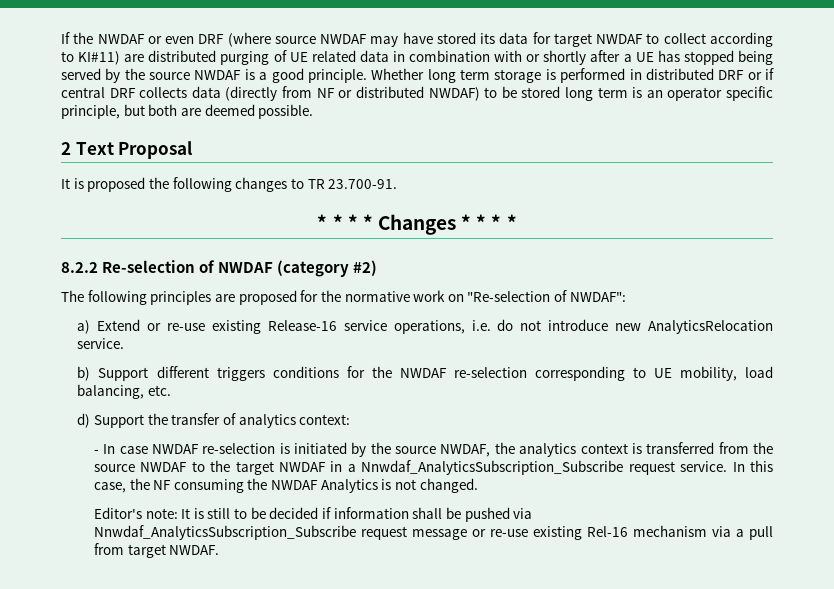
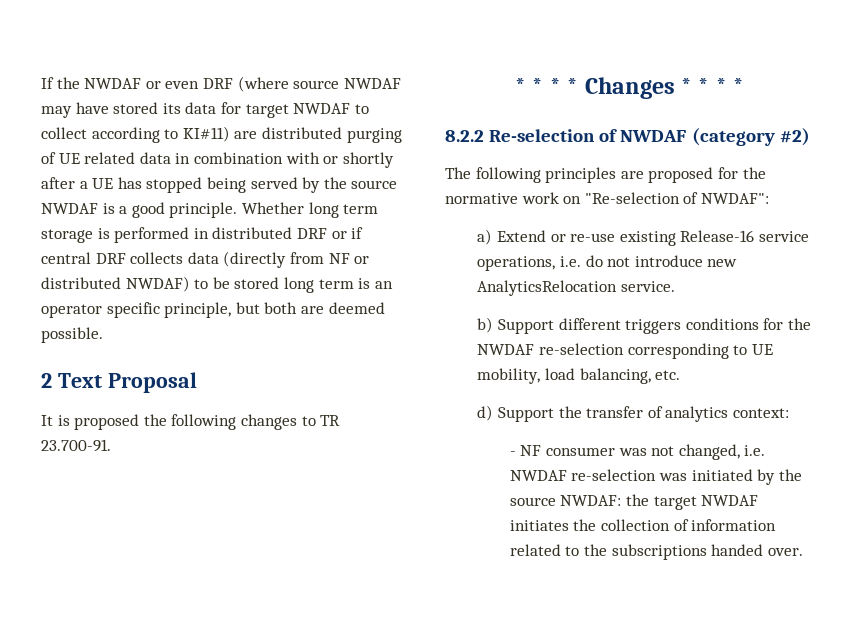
[103,443,290,454] In case NWDAF re-selection is -> [520,444,766,460] [509,469,687,481] NF consumer was not changed, i.e. NWDAF re-selection was
[440,442,773,457] [93,460,773,475] [93,478,478,493] [93,507,533,522] [93,525,774,540] [93,543,220,558] NWDAF, the analytics context is transferred from the source NWDAF to the target NWDAF in a Nnwdaf_AnalyticsSubscription_Subscribe request service. In this case, the NF consuming the NWDAF Analytics is not changed. // Editor's note: It is still to be decided if information shall be pushed via Nnwdaf_AnalyticsSubscription_Subscribe request message or re-use existing Rel-16 mechanism via a pull from target NWDAF. -> [560,494,759,510] [509,519,777,531] [509,544,803,560] NWDAF: the target NWDAF initiates the collection of information related to the subscriptions handed over.

